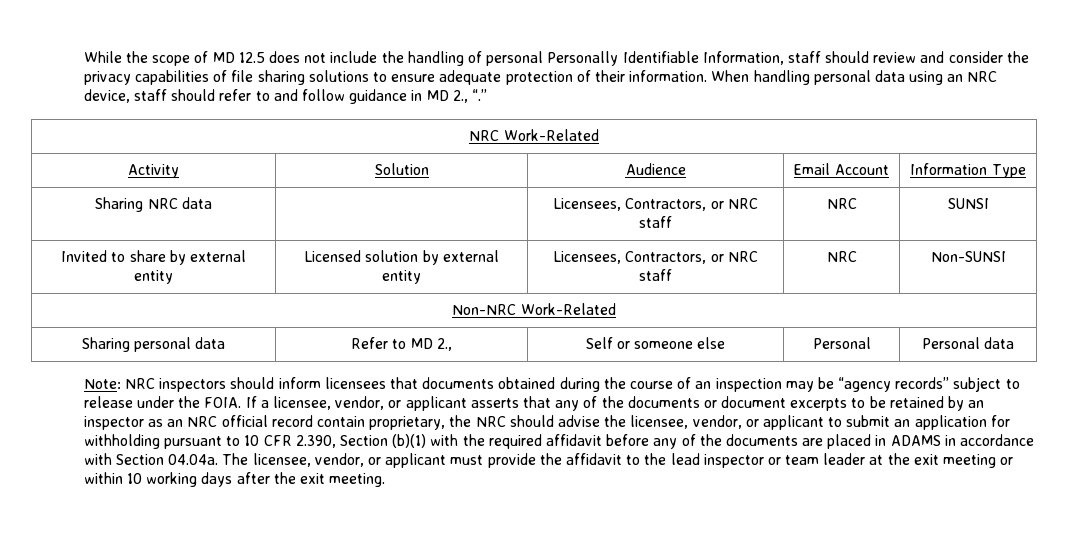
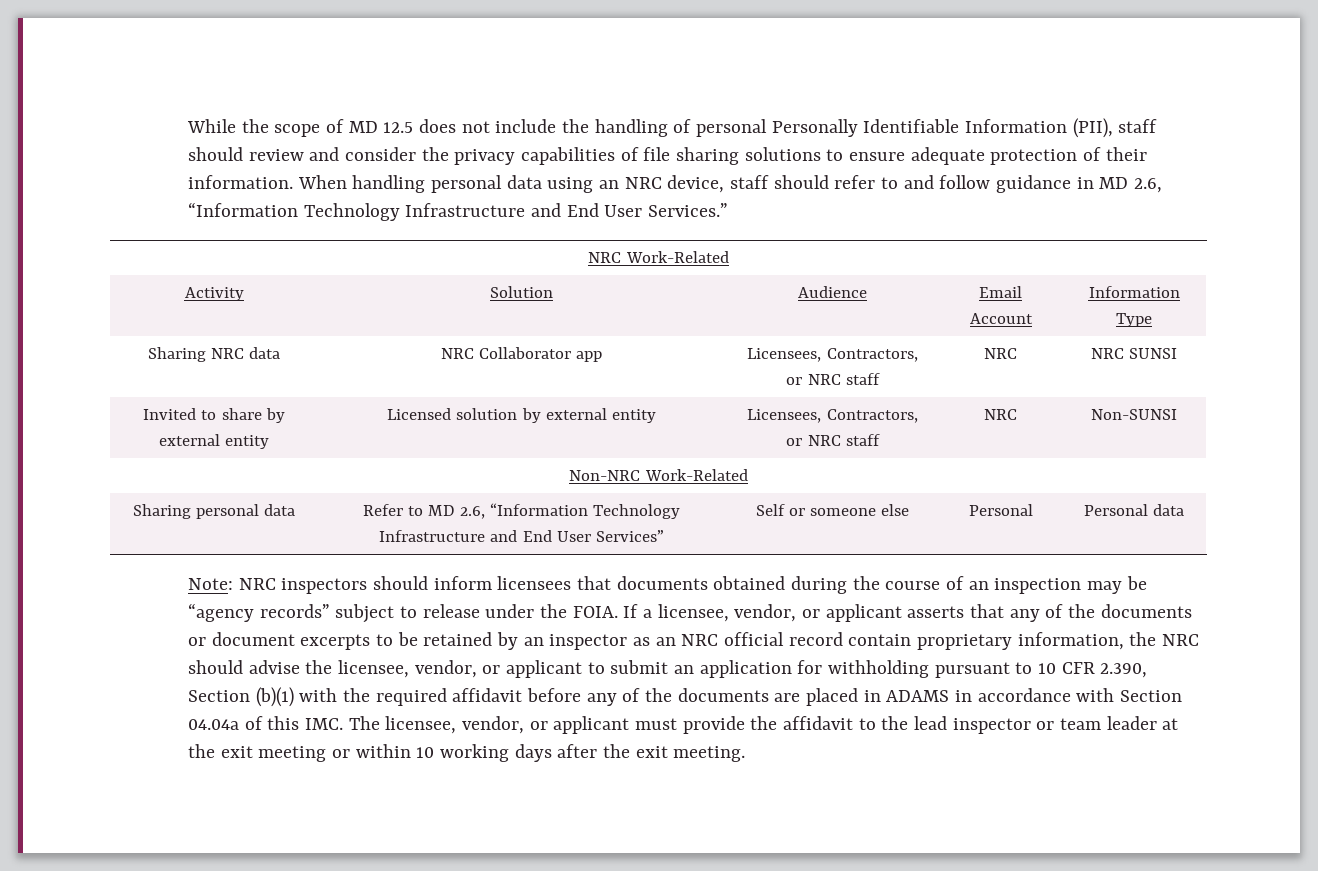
[702,51,784,65] Information, -> [964,118,1113,138] Information (PII),
[452,89,487,103] 2., “.” -> [1133,178,1162,193] [187,202,728,221] 2.6, “Information Technology Infrastructure and End User Services.”
[553,198,758,211] [639,216,672,228] [826,198,857,209] | Licensees, Contractors, or NRC staff | NRC | -> [440,347,603,362] [747,348,918,362] [786,373,880,385] [984,348,1017,359] [1090,348,1124,359] NRC Collaborator app | Licensees, Contractors, or NRC staff | NRC | NRC
[436,338,452,351] 2., -> [460,503,681,519] [379,530,664,542] 2.6, “Information Technology Infrastructure and End User Services”
[369,416,446,430] proprietary, -> [916,632,1124,650] proprietary information,
[168,454,219,465] 04.04a. -> [187,716,343,730] 04.04a of this IMC.

